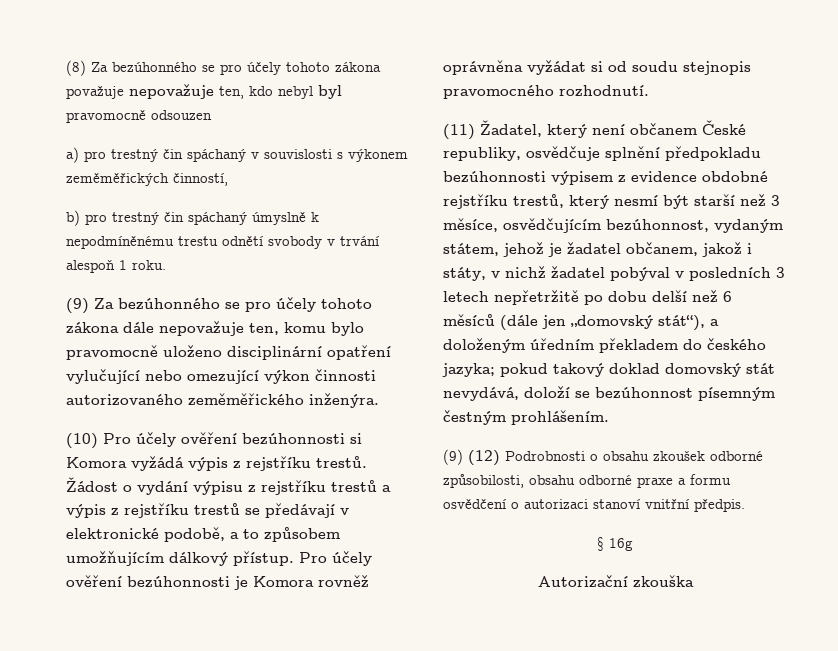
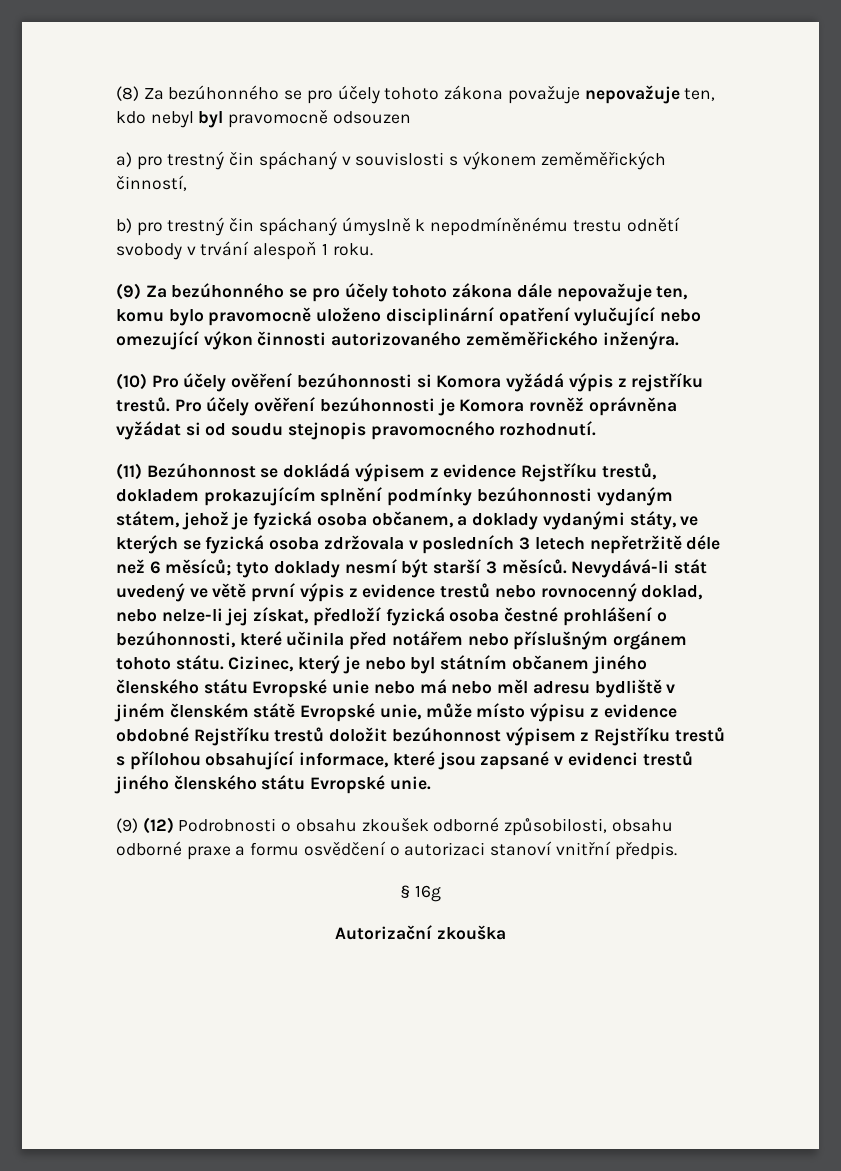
[66,477,391,495] [66,503,349,518] [66,527,340,542] [66,551,294,566] Žádost o vydání výpisu z rejstříku trestů a výpis z rejstříku trestů se předávají v elektronické podobě, a to způsobem umožňujícím dálkový přístup. -> (170, 404) none
[480,120,746,138] [443,146,761,161] [443,171,768,185] [443,194,780,209] [443,218,783,233] [443,242,752,257] [443,266,670,281] Žadatel, který není občanem České republiky, osvědčuje splnění předpokladu bezúhonnosti výpisem z evidence obdobné rejstříku trestů, který nesmí být starší než 3 měsíce, osvědčujícím bezúhonnost, vydaným státem, jehož je žadatel občanem, jakož i státy, v nichž žadatel pobýval -> [146,463,656,482] [116,487,673,506] [116,511,699,530] [116,535,404,554] Bezúhonnost se dokládá výpisem z evidence Rejstříku trestů, dokladem prokazujícím splnění podmínky bezúhonnosti vydaným státem, jehož je fyzická osoba občanem, a doklady vydanými státy, ve kterých se fyzická osoba zdržovala
[584,290,732,305] [443,314,719,331] [443,338,766,353] [442,363,775,377] [443,386,775,401] [443,410,609,425] po dobu delší než 6 měsíců (dále jen „domovský stát“), a doloženým úředním překladem do českého jazyka; pokud takový doklad domovský stát nevydává, doloží se bezúhonnost písemným čestným prohlášením. -> [686,535,721,550] [116,559,707,578] [116,583,703,602] [116,607,667,626] [116,631,688,650] [116,655,647,674] [116,679,676,698] [114,703,677,722] [116,727,725,746] [116,751,693,770] [114,775,431,794] déle než 6 měsíců; tyto doklady nesmí být starší 3 měsíců. Nevydává-li stát uvedený ve větě první výpis z evidence trestů nebo rovnocenný doklad, nebo nelze-li jej získat, předloží fyzická osoba čestné prohlášení o bezúhonnosti, které učinila před notářem nebo příslušným orgánem tohoto státu. Cizinec, který je nebo byl státním občanem jiného členského státu Evropské unie nebo má nebo měl adresu bydliště v jiném členském státě Evropské unie, může místo výpisu z evidence obdobné Rejstříku trestů doložit bezúhonnost výpisem z Rejstříku trestů s přílohou obsahující informace, které jsou zapsané v evidenci trestů jiného členského státu Evropské unie.

